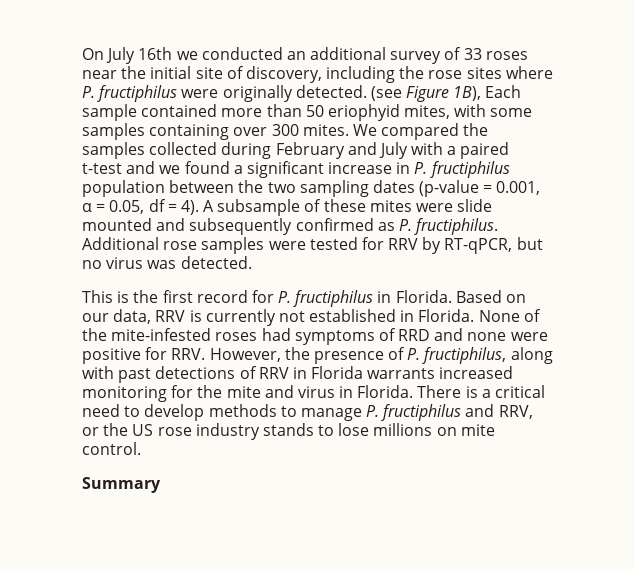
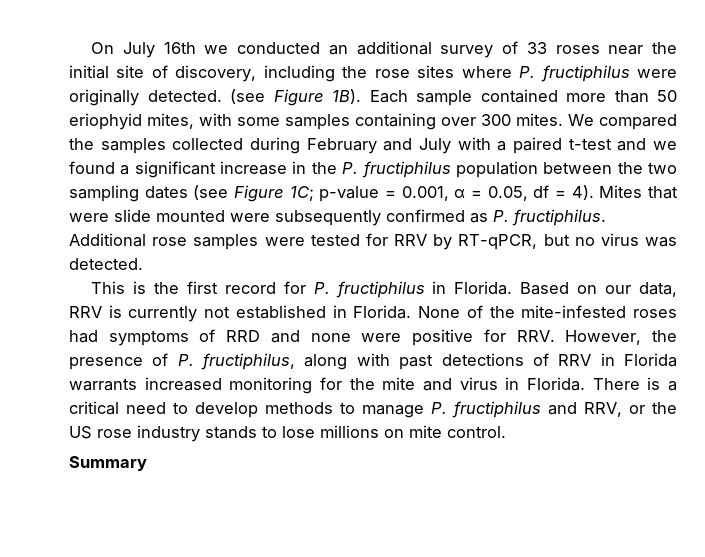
[453,86,482,101] 1B), -> [332,89,361,104] 1B).
(411, 168) none -> [311,162,337,174] the
[419,180,480,197] (p-value -> [193,185,380,202] (see Figure 1C; p-value
[203,199,412,216] A subsample of these mites -> [599,185,678,199] Mites that
[156,218,186,231] and -> [230,213,270,222] were

